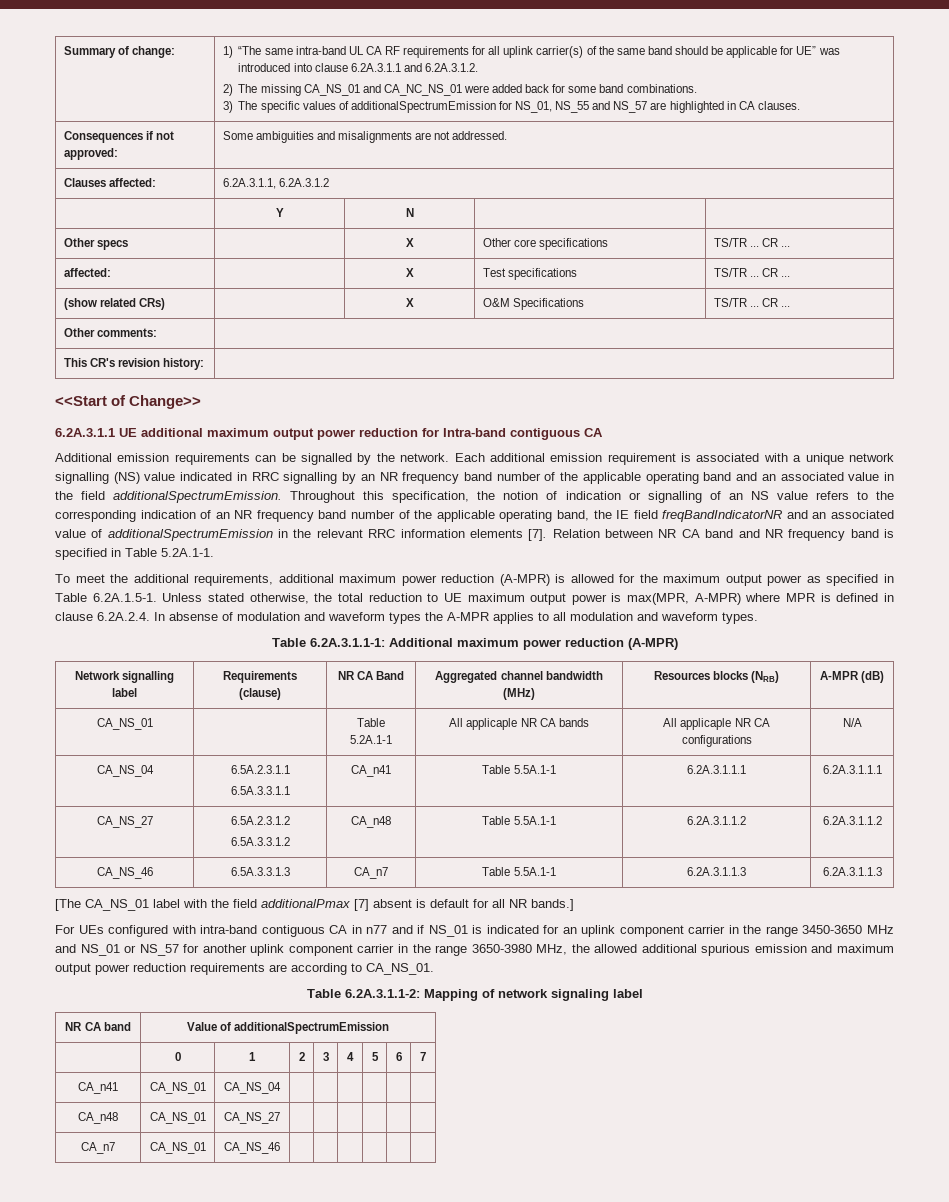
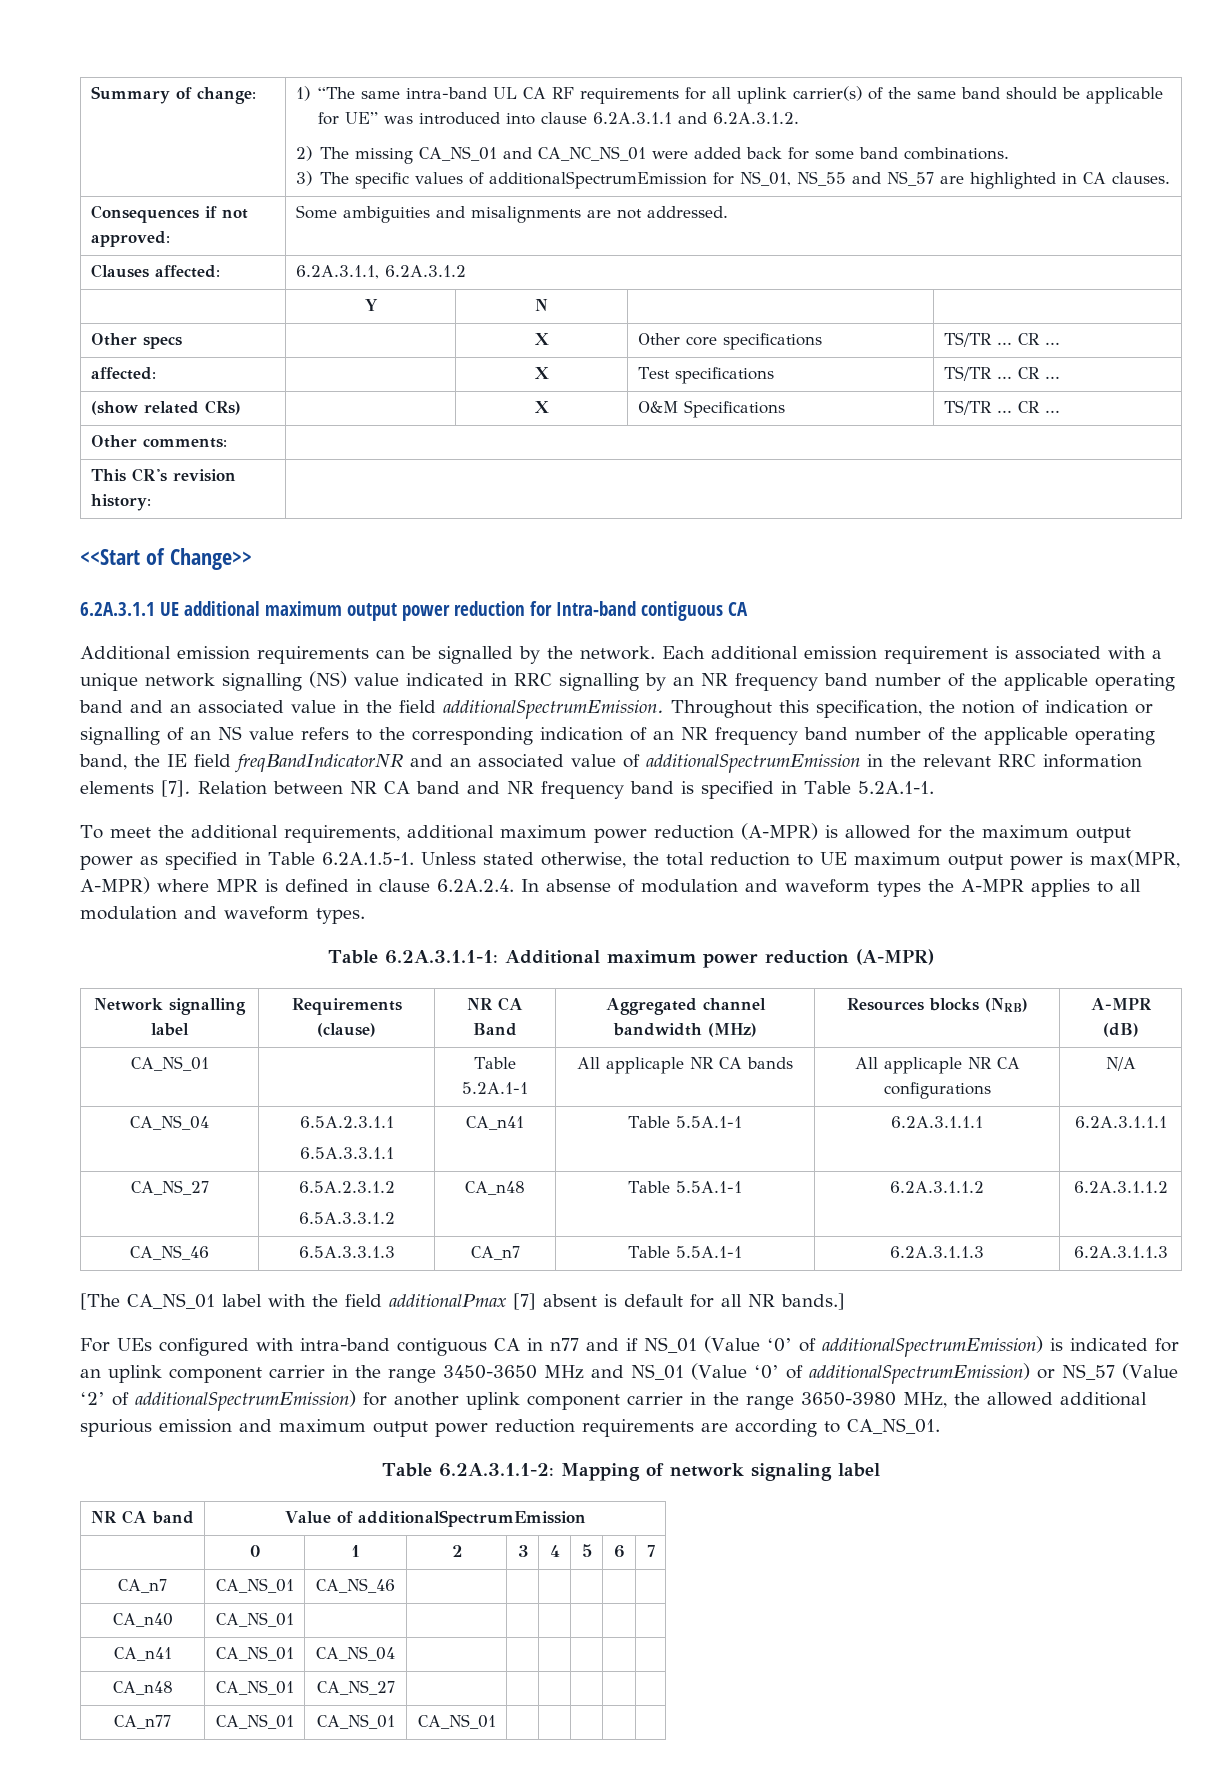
(468, 931) none -> [704,1336,1043,1357] (Value ‘0’ of additionalSpectrumEmission)
[124,944,179,956] or NS_57 -> [691,1363,1178,1384] [80,1390,356,1411] (Value ‘0’ of additionalSpectrumEmission) or NS_57 (Value ‘2’ of additionalSpectrumEmission)
(426, 1056) none -> [118,1579,167,1593] [215,1578,294,1593] [316,1578,395,1593] [112,1613,173,1627] [215,1612,294,1627] // CA_n7 | CA_NS_01 | CA_NS_46 | | | | | | // CA_n40 | CA_NS_01 | | | | | | |
[81,1142,115,1154] [149,1142,206,1154] [224,1142,280,1154] CA_n7 | CA_NS_01 | CA_NS_46 | -> [114,1715,171,1729] [215,1714,294,1729] [316,1714,395,1729] [417,1714,496,1729] CA_n77 | CA_NS_01 | CA_NS_01 | CA_NS_01

